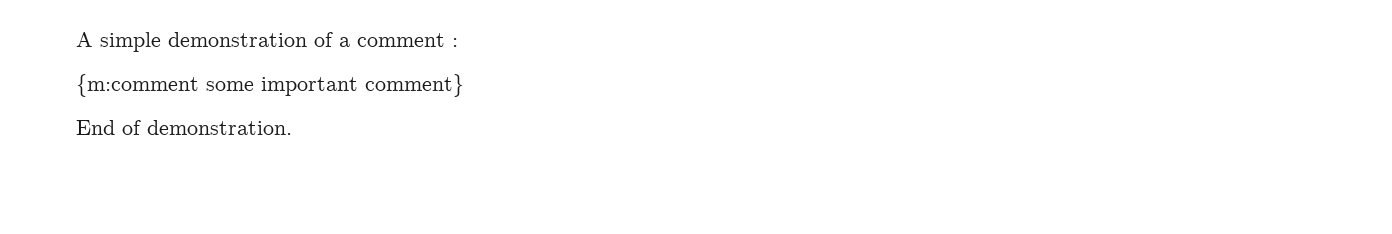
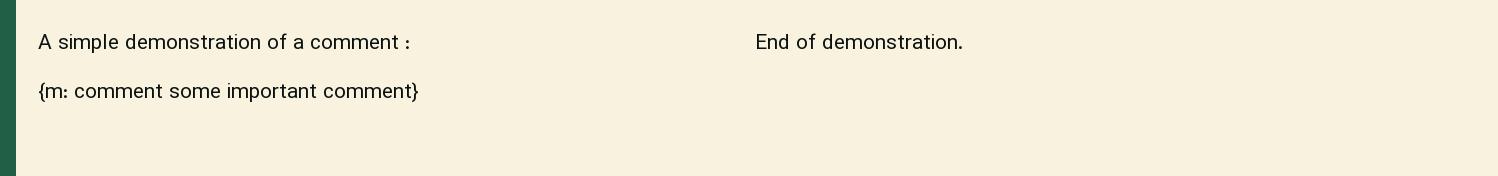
[76,74,199,97] {m:comment -> [38,82,163,103] {m: comment

